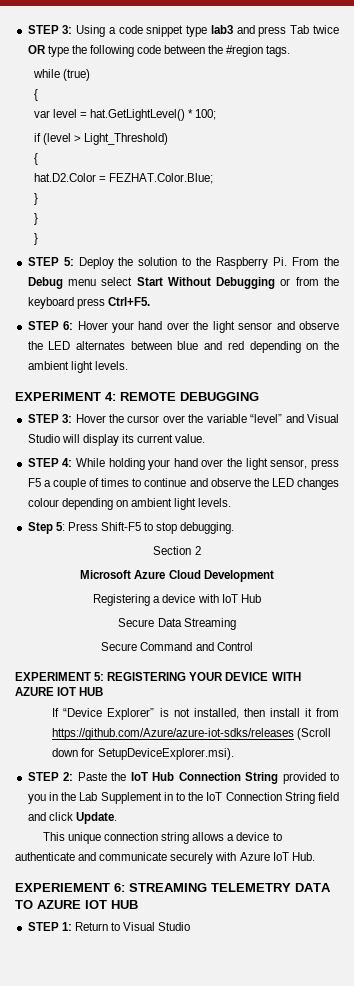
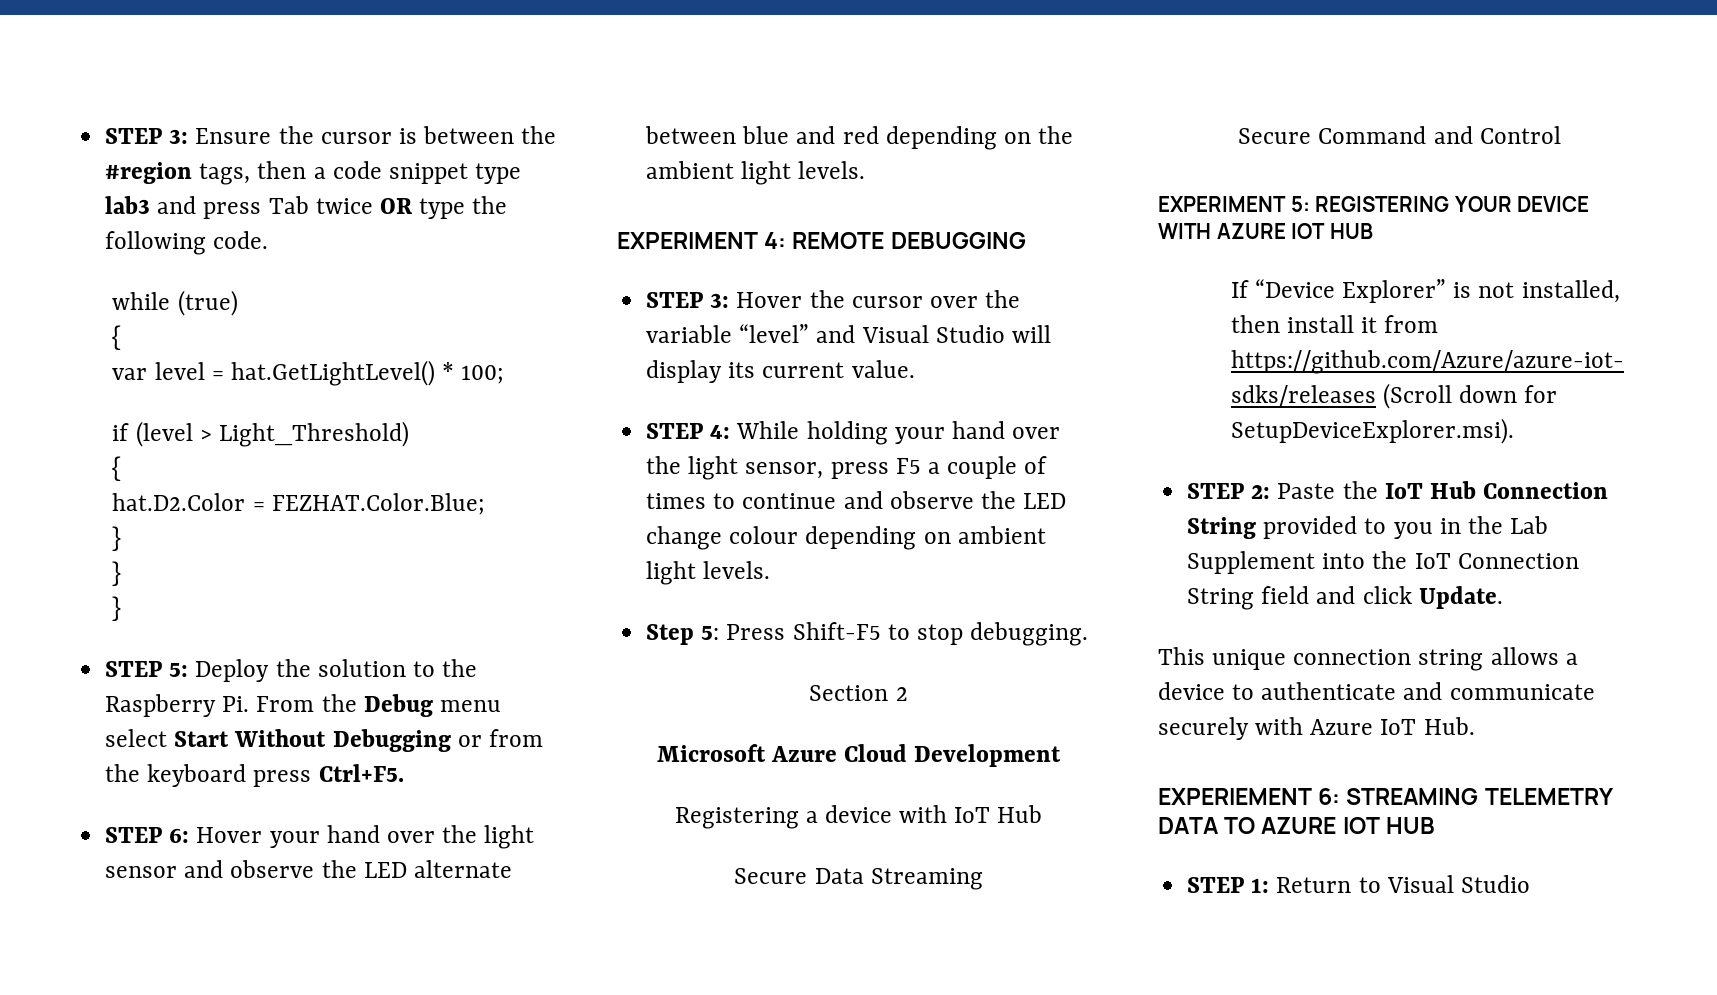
[27,25,106,37] STEP 3: Using -> [105,126,557,144] [105,161,307,185] STEP 3: Ensure the cursor is between the #region tags, then
[137,45,291,57] code between the #region tags. -> [213,231,269,249] code.
[76,341,126,350] alternates -> [413,860,512,878] alternate
[297,478,339,490] changes -> [646,526,723,550] change
[163,792,185,801] in to -> [1322,553,1366,569] into

